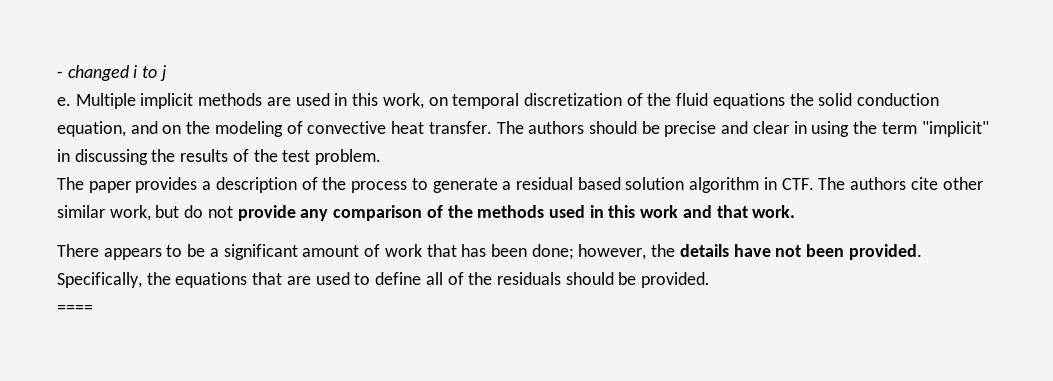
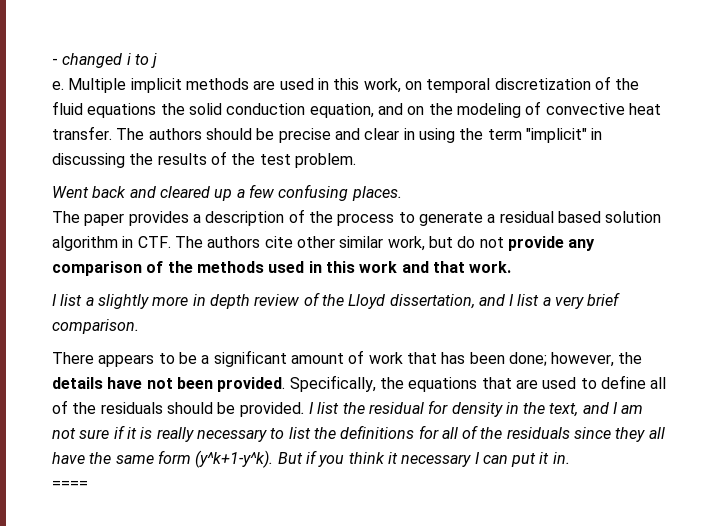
(382, 157) none -> [52,184,402,201] // Went back and cleared up a few confusing places.
(796, 211) none -> [52,292,621,309] [52,319,139,334] // I list a slightly more in depth review of the Lloyd dissertation, and I list a very brief comparison.
(711, 280) none -> [308,400,644,417] [52,425,665,442] [52,450,570,468] I list the residual for density in the text, and I am not sure if it is really necessary to list the definitions for all of the residuals since they all have the same form (y^k+1-y^k). But if you think it necessary I can put it in.

